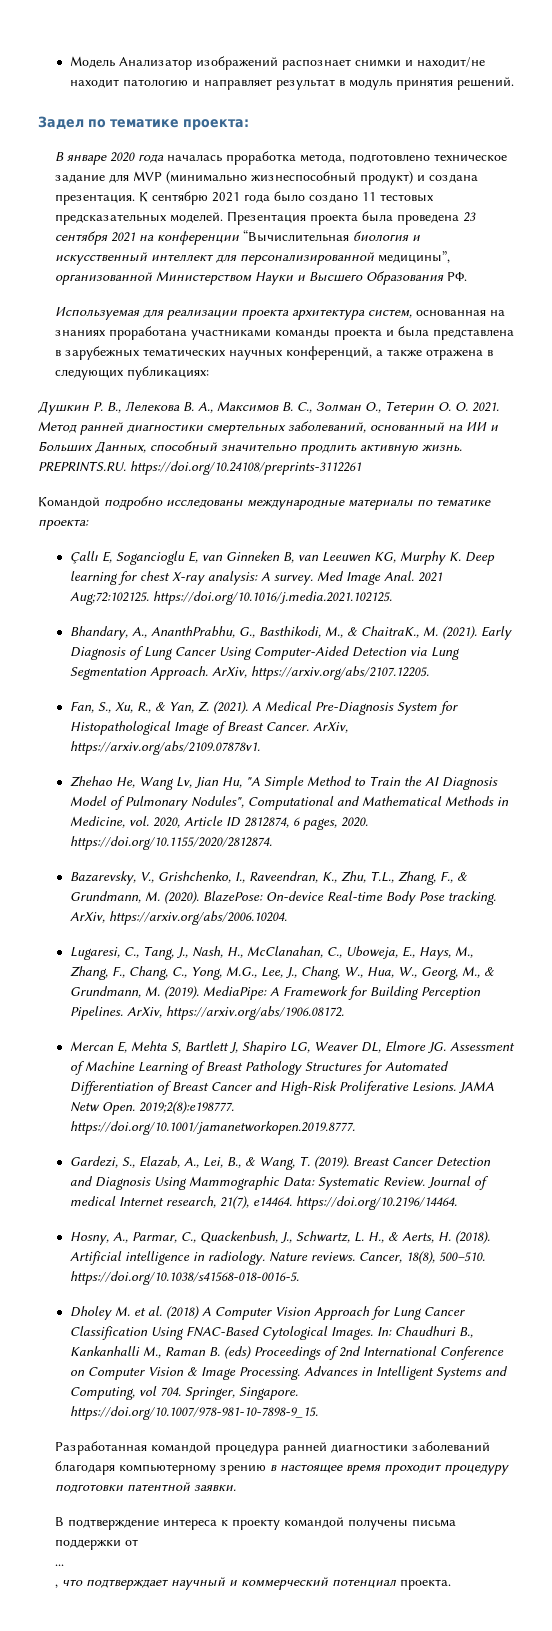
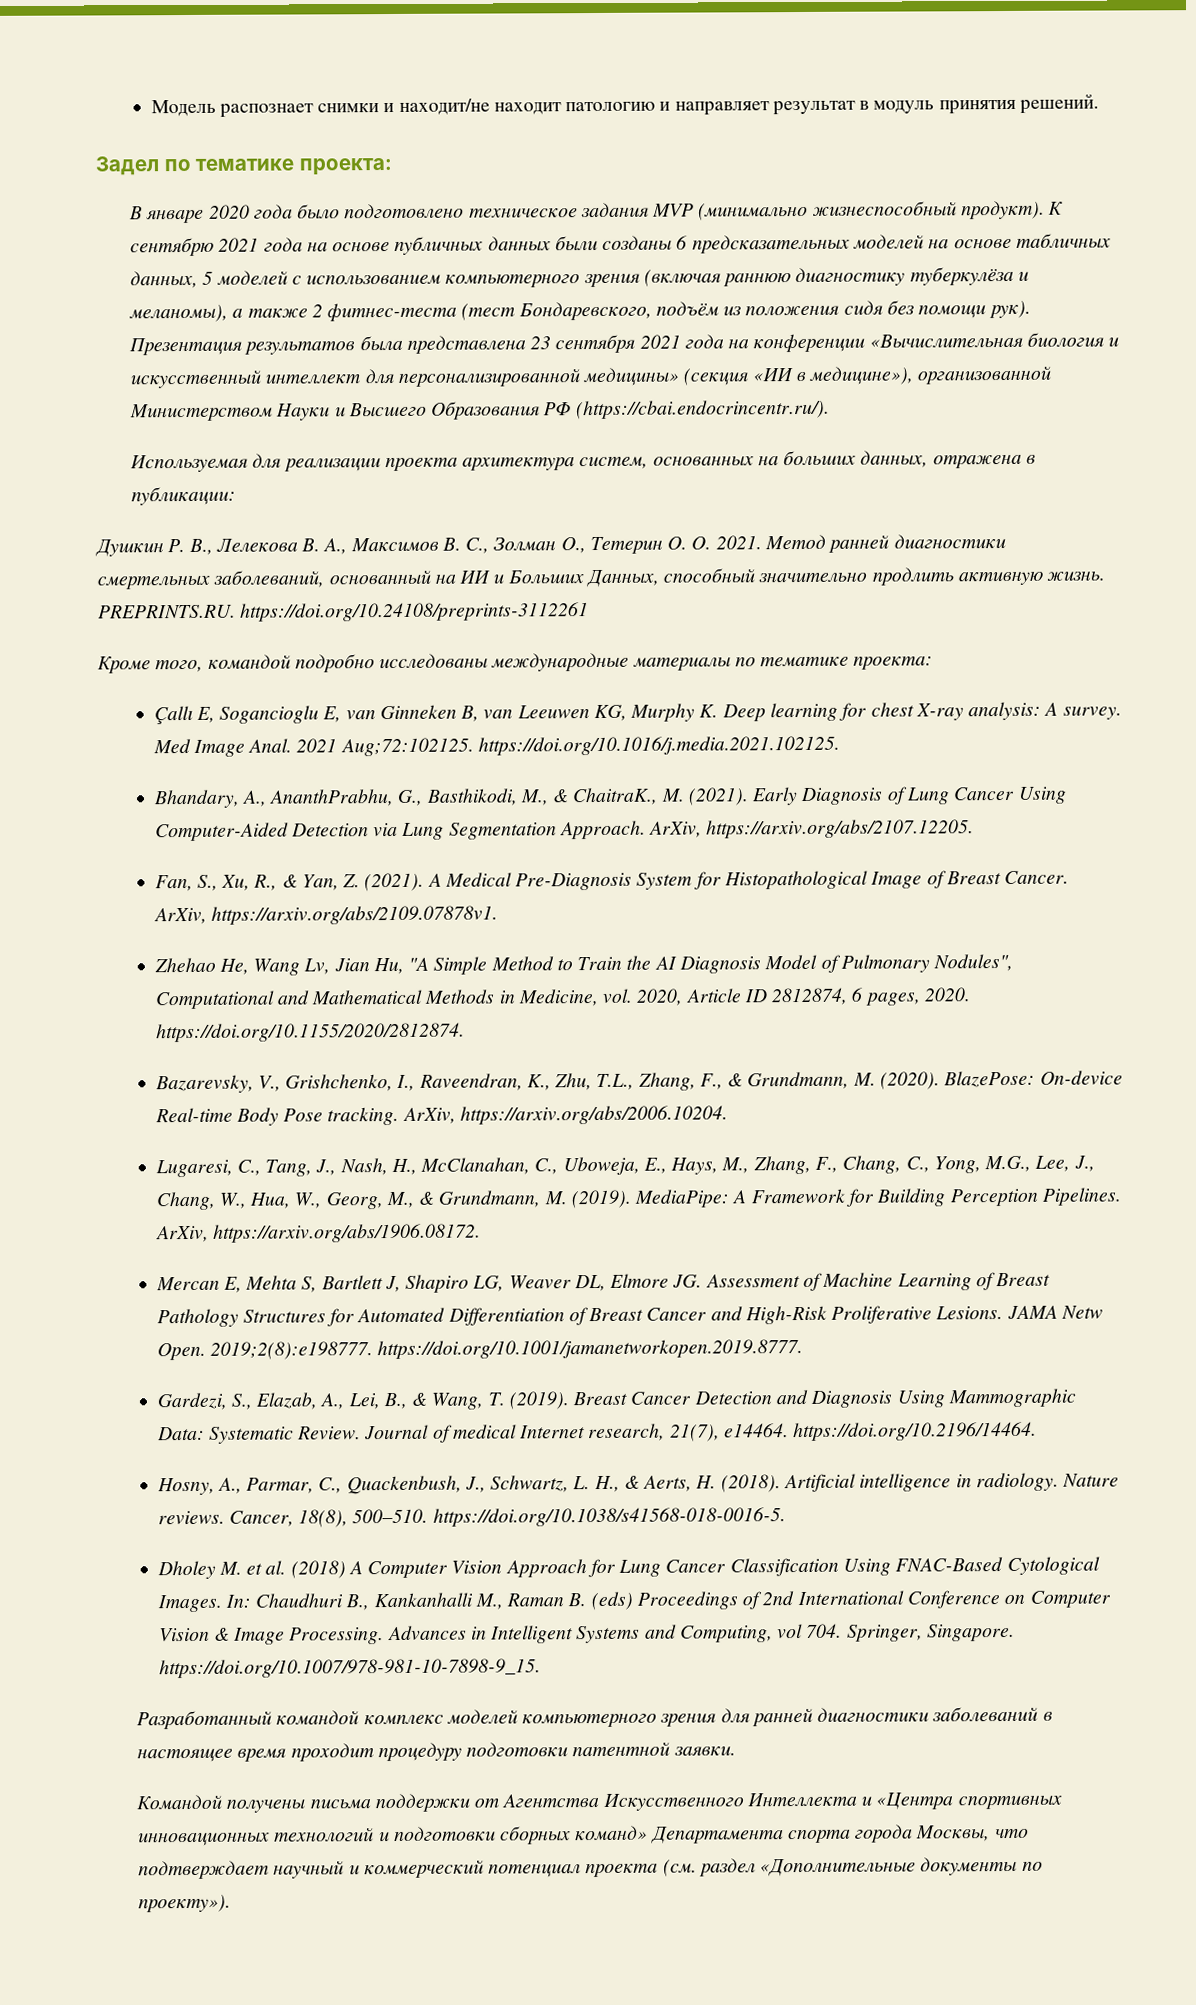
[118,56,278,70] Анализатор изображений -> (216, 108) none
[166,151,507,165] [54,171,478,185] [54,191,434,205] [54,211,459,225] началась проработка метода, подготовлено техническое задание для MVP (минимально жизнеспособный продукт) и создана презентация. К сентябрю 2021 года было создано 11 тестовых предсказательных моделей. Презентация проекта была проведена -> [297,200,1064,221] [130,233,1111,257] [130,266,1029,289] [129,300,1031,323] [129,335,526,356] было подготовлено техническое задания MVP (минимально жизнеспособный продукт). К сентябрю 2021 года на основе публичных данных были созданы 6 предсказательных моделей на основе табличных данных, 5 моделей с использованием компьютерного зрения (включая раннюю диагностику туберкулёза и меланомы), а также 2 фитнес-теста (тест Бондаревского, подъём из положения сидя без помощи рук). Презентация результатов была представлена
(136, 237) none -> [684,334,724,349] года
[242,230,349,242] “Вычислительная -> [869,333,1023,348] «Вычислительная
[377,251,450,263] медицины”, -> [583,366,914,387] медицины» (секция «ИИ в медицине»),
[446,272,467,281] РФ. -> [543,399,830,420] РФ (https://cbai.endocrincentr.ru/).
[415,310,505,317] [54,326,514,340] [54,346,493,360] [54,366,209,380] основанная на знаниях проработана участниками команды проекта и была представлена в зарубежных тематических научных конференций, а также отражена в следующих публикациях: -> [652,450,1036,469] [131,486,237,506] основанных на больших данных, отражена в публикации:
[38,497,100,508] Командой -> [97,654,291,674] Кроме того, командой
[54,1441,490,1455] [54,1461,266,1475] Разработанная командой процедура ранней диагностики заболеваний благодаря компьютерному зрению -> [136,1706,1039,1730] Разработанный командой комплекс моделей компьютерного зрения для ранней диагностики заболеваний
[54,1517,456,1530] [54,1539,138,1550] [54,1564,64,1566] [54,1584,58,1588] В подтверждение интереса к проекту командой получены письма поддержки от // ... // , -> [136,1792,1062,1813] [138,1824,991,1847] Командой получены письма поддержки от Агентства Искусственного Интеллекта и «Центра спортивных инновационных технологий и подготовки сборных команд» Департамента спорта города Москвы,
[399,1579,451,1590] проекта. -> [585,1856,1043,1878] [138,1894,232,1913] проекта (см. раздел «Дополнительные документы по проекту»).

